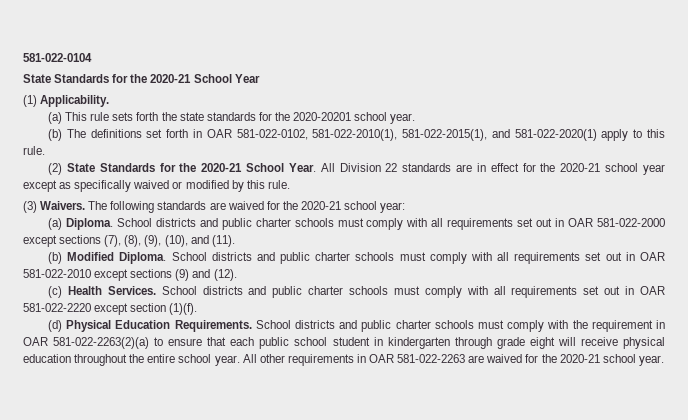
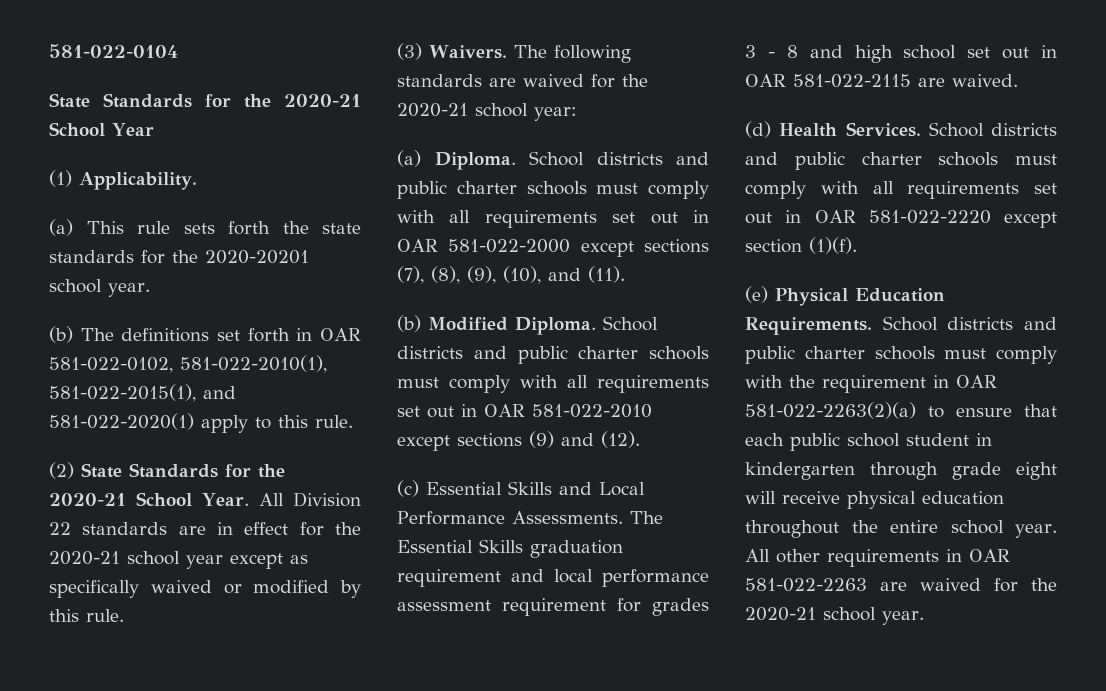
(62, 292) none -> [426,481,645,496] [397,511,663,525] [397,539,623,558] [397,569,709,587] [397,598,709,616] [745,45,1057,63] [745,74,1018,88] [745,121,771,138] Essential Skills and Local Performance Assessments. The Essential Skills graduation requirement and local performance assessment requirement for grades 3 - 8 and high school set out in OAR 581-022-2115 are waived. // (d)
[47,320,62,332] (d) -> [745,286,768,303] (e)

